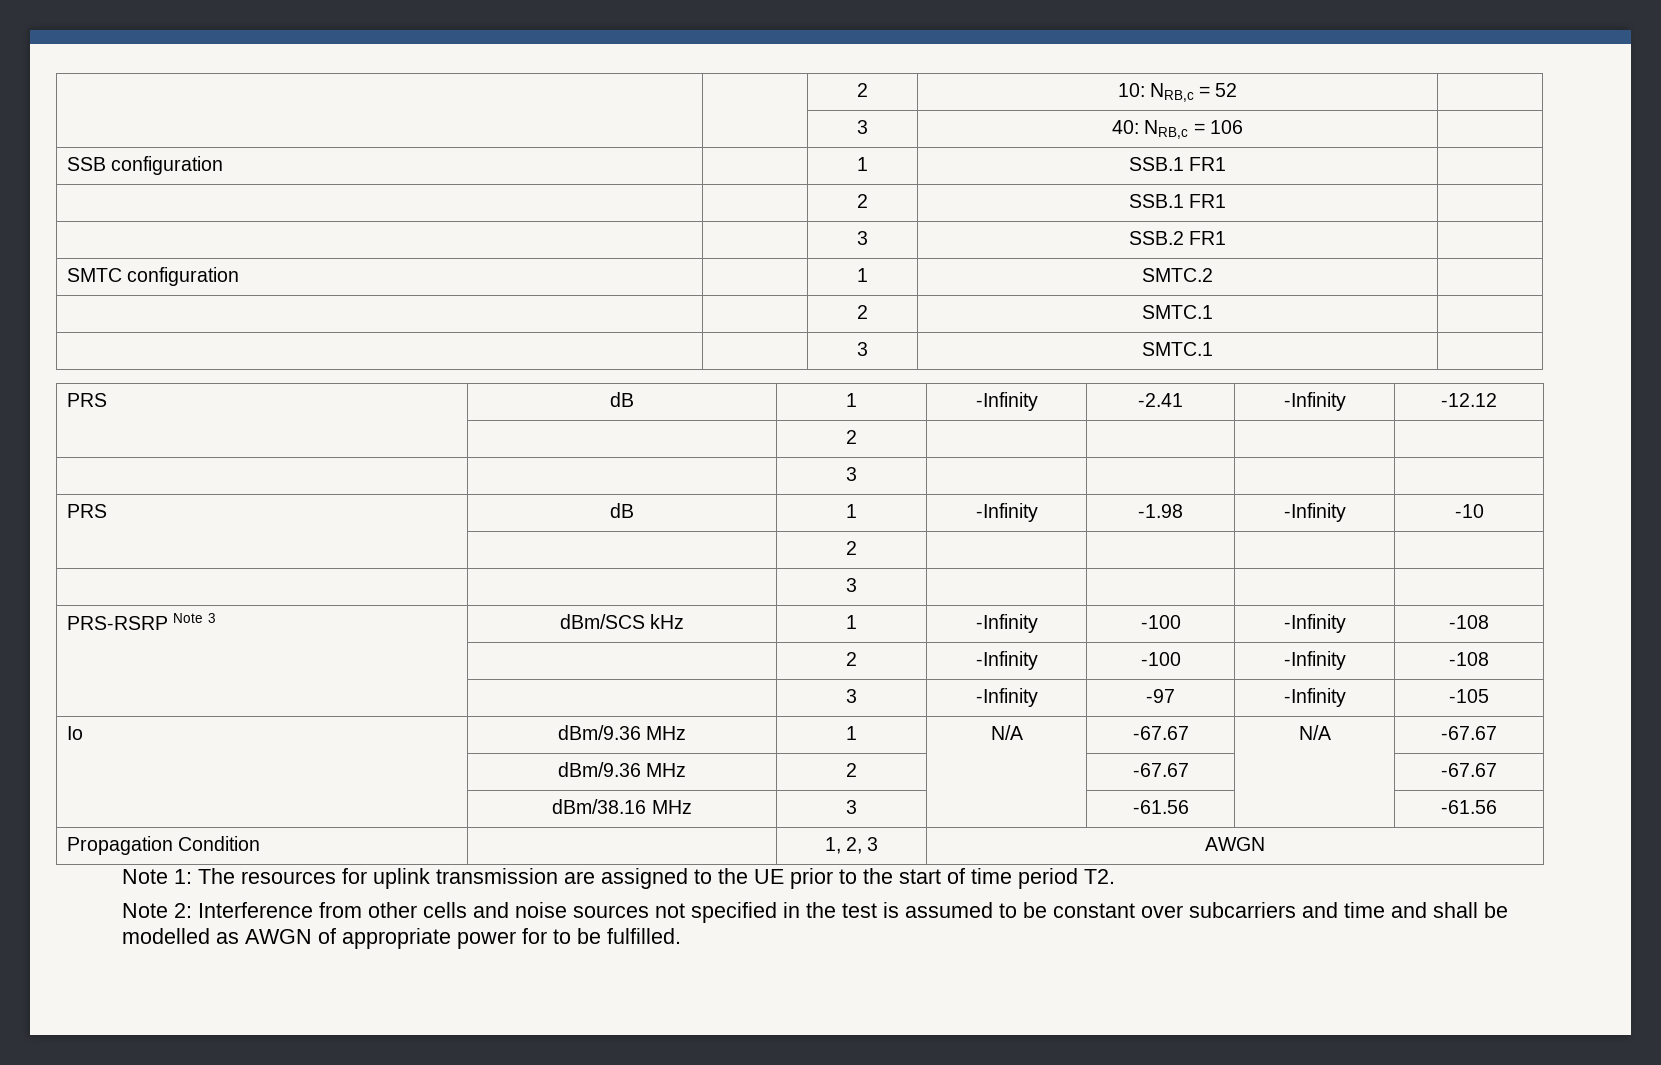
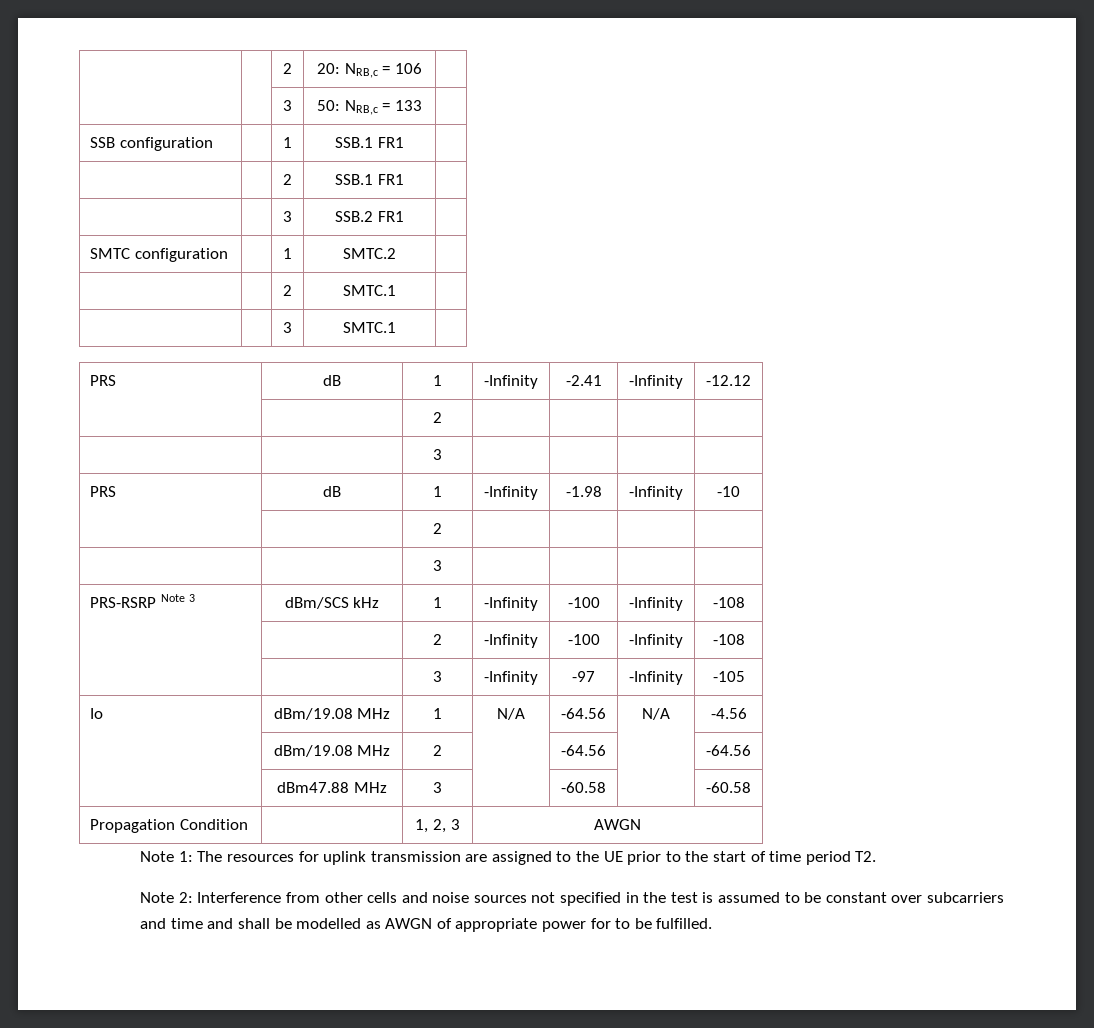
[857,83,868,97] [1117,83,1238,102] [857,120,868,134] [1112,120,1243,139] | | 2 | 10: NRB,c = 52 | // | | 3 | 40: NRB,c = 106 -> [283,63,292,74] [317,63,422,78] [283,100,292,111] [317,100,422,115] | | 2 | 20: NRB,c = 106 | // | | 3 | 50: NRB,c = 133
[557,725,641,740] dBm/9.36 -> [273,708,353,720] dBm/19.08
[1132,726,1189,740] [1298,725,1331,740] [1441,726,1497,740] [557,762,641,777] -67.67 | N/A | -67.67 // | dBm/9.36 -> [561,708,606,719] [642,708,670,720] [710,708,747,719] [273,745,353,757] -64.56 | N/A | -4.56 // | dBm/19.08
[1132,763,1189,777] [1441,763,1497,777] [552,799,647,814] -67.67 | | -67.67 // | dBm/38.16 -> [561,745,606,756] [706,745,751,756] [277,782,350,793] -64.56 | | -64.56 // | dBm47.88
[1132,800,1189,814] [1441,800,1497,814] -61.56 | | -61.56 -> [561,782,606,793] [706,782,751,793] -60.58 | | -60.58

